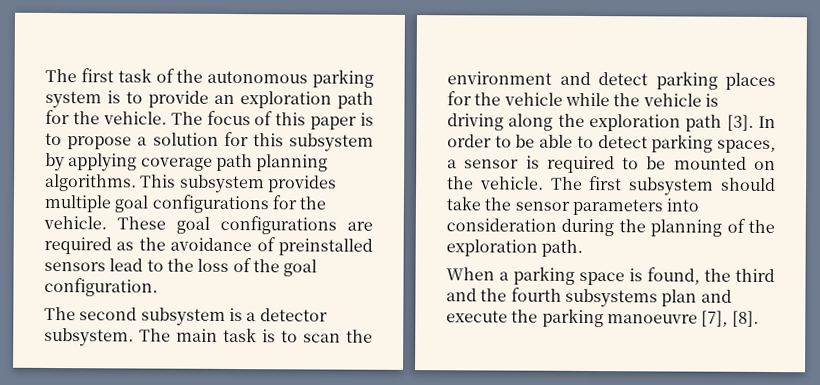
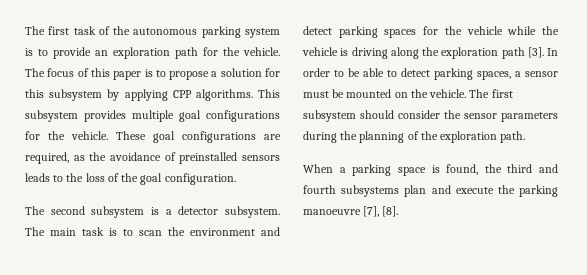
[140,153,329,172] coverage path planning -> [172,90,192,98] CPP
[44,236,112,255] required -> [25,152,69,164] required,
[109,258,144,272] lead -> [25,173,50,182] leads
[725,72,776,91] places -> [384,29,417,38] spaces
[525,155,640,174] is required to -> [303,91,329,98] must
[446,196,481,211] take -> [398,110,440,119] consider
[666,198,700,212] [446,218,557,232] into consideration -> (558, 117) none
[480,288,508,302] the -> (558, 168) none

